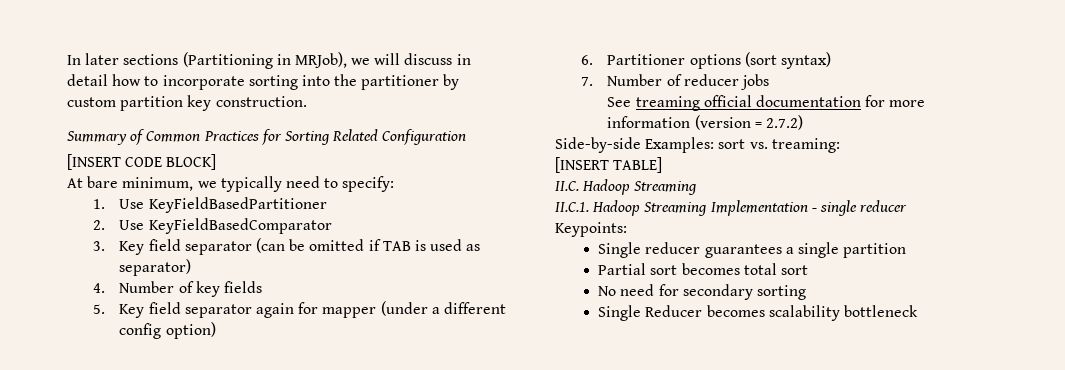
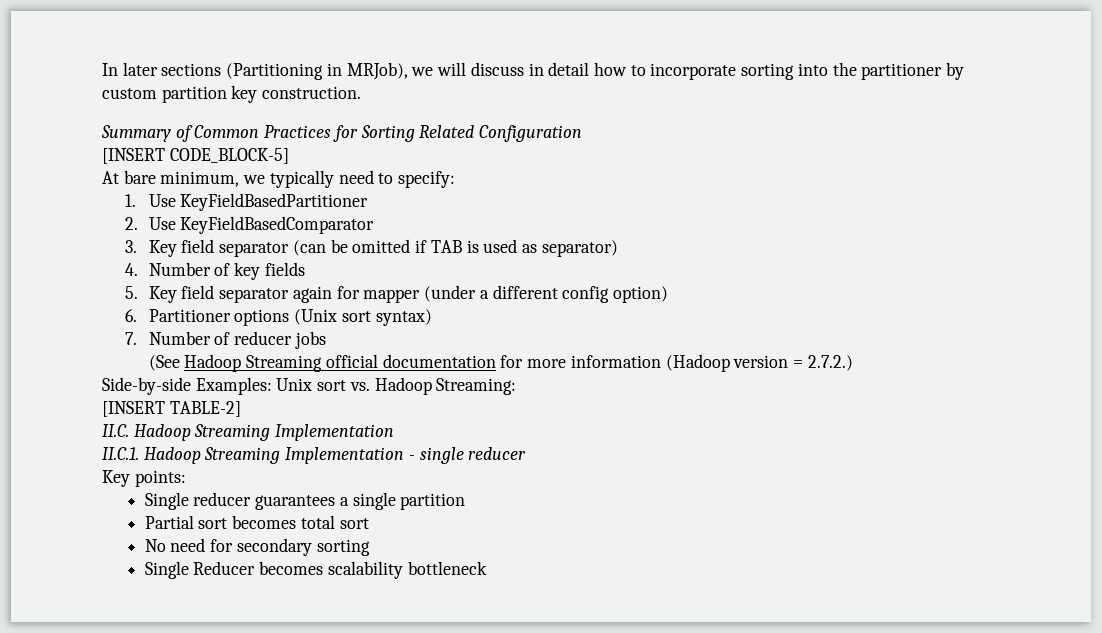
[125,154,217,170] CODE BLOCK] -> [169,148,289,164] CODE_BLOCK-5]
[744,52,777,67] (sort -> [294,309,371,325] (Unix sort
[607,96,700,111] See treaming -> [148,354,323,372] (See Hadoop Streaming
[694,115,804,130] (version = 2.7.2) -> [665,354,853,372] (Hadoop version = 2.7.2.)
(715, 145) none -> [276,378,313,391] Unix
[771,138,840,153] [555,157,663,173] treaming: // [INSERT TABLE] -> [374,377,517,395] [102,401,241,417] Hadoop Streaming: // [INSERT TABLE-2]
(698, 188) none -> [275,424,395,441] Implementation
[555,222,627,237] Keypoints: -> [102,470,186,487] Key points:

